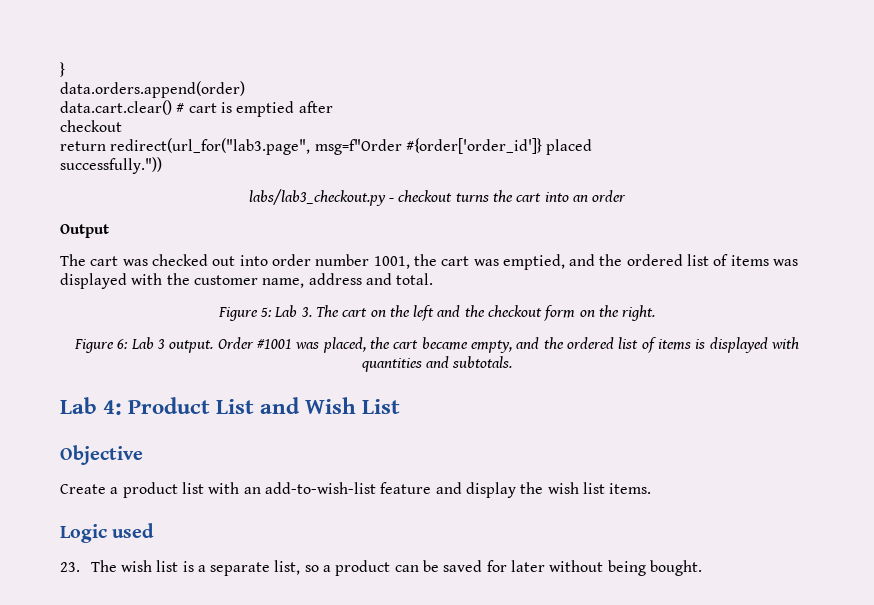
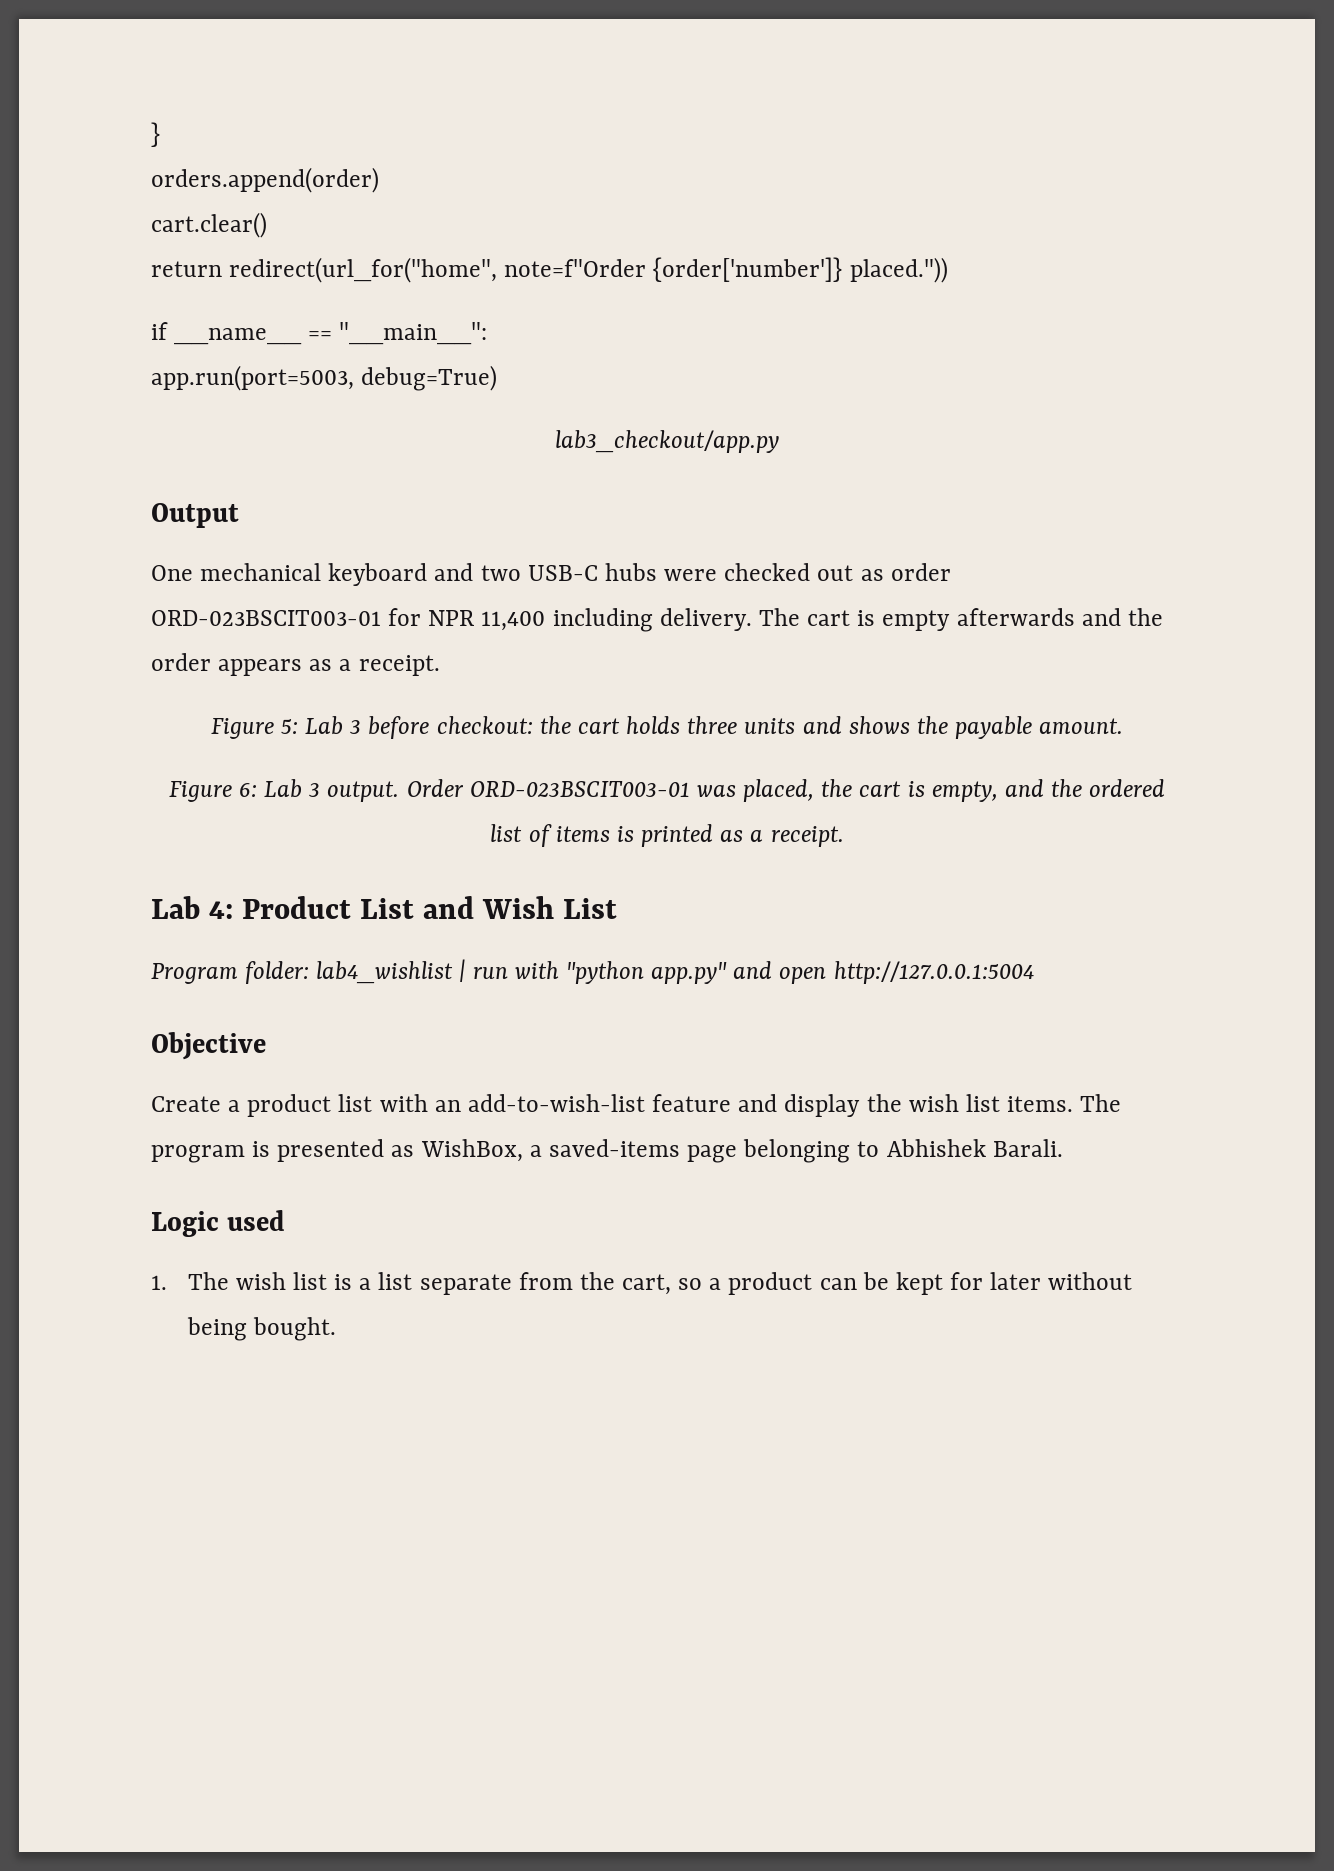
[60,81,245,98] [60,100,333,117] [60,120,122,132] [60,138,593,155] [60,157,162,174] [248,189,627,206] [60,224,109,238] [60,254,799,270] [60,273,434,289] [217,305,656,321] data.orders.append(order) // data.cart.clear() # cart is emptied after // checkout // return redirect(url_for("lab3.page", msg=f"Order #{order['order_id']} placed // successfully.")) // labs/lab3_checkout.py - checkout turns the cart into an order // Output // The cart was checked out into order number 1001, the cart was emptied, and the ordered list of items was displayed with the customer name, address and total. // Figure 5: Lab 3. The cart on the left and the checkout form on the right. -> [151,167,379,193] [151,212,267,238] [151,257,948,283] [151,322,488,345] [151,365,498,391] [555,430,779,453] [151,503,239,528] [151,563,951,586] [151,608,1163,632] [151,653,440,676] [210,716,1124,739] orders.append(order) // cart.clear() // return redirect(url_for("home", note=f"Order {order['number']} placed.")) // if __name__ == "__main__": // app.run(port=5003, debug=True) // lab3_checkout/app.py // Output // One mechanical keyboard and two USB-C hubs were checked out as order ORD-023BSCIT003-01 for NPR 11,400 including delivery. The cart is empty afterwards and the order appears as a receipt. // Figure 5: Lab 3 before checkout: the cart holds three units and shows the payable amount.
[257,339,293,349] #1001 -> [469,781,690,797] ORD-023BSCIT003-01
[421,337,468,350] became -> [907,781,925,797] is
[709,337,799,353] [361,356,513,372] displayed with quantities and subtotals. -> [641,824,844,847] printed as a receipt.
(401, 406) none -> [151,959,1034,984] // Program folder: lab4_wishlist | run with "python app.py" and open http://127.0.0.1:5004
(652, 488) none -> [1080,1094,1122,1112] [151,1139,1063,1163] The program is presented as WishBox, a saved-items page belonging to Abhishek Barali.
[60,562,80,572] 23. -> [151,1275,167,1290] 1.
[210,560,301,576] separate list, -> [378,1272,671,1295] list separate from the cart,
[443,560,483,572] saved -> [895,1272,943,1295] kept

